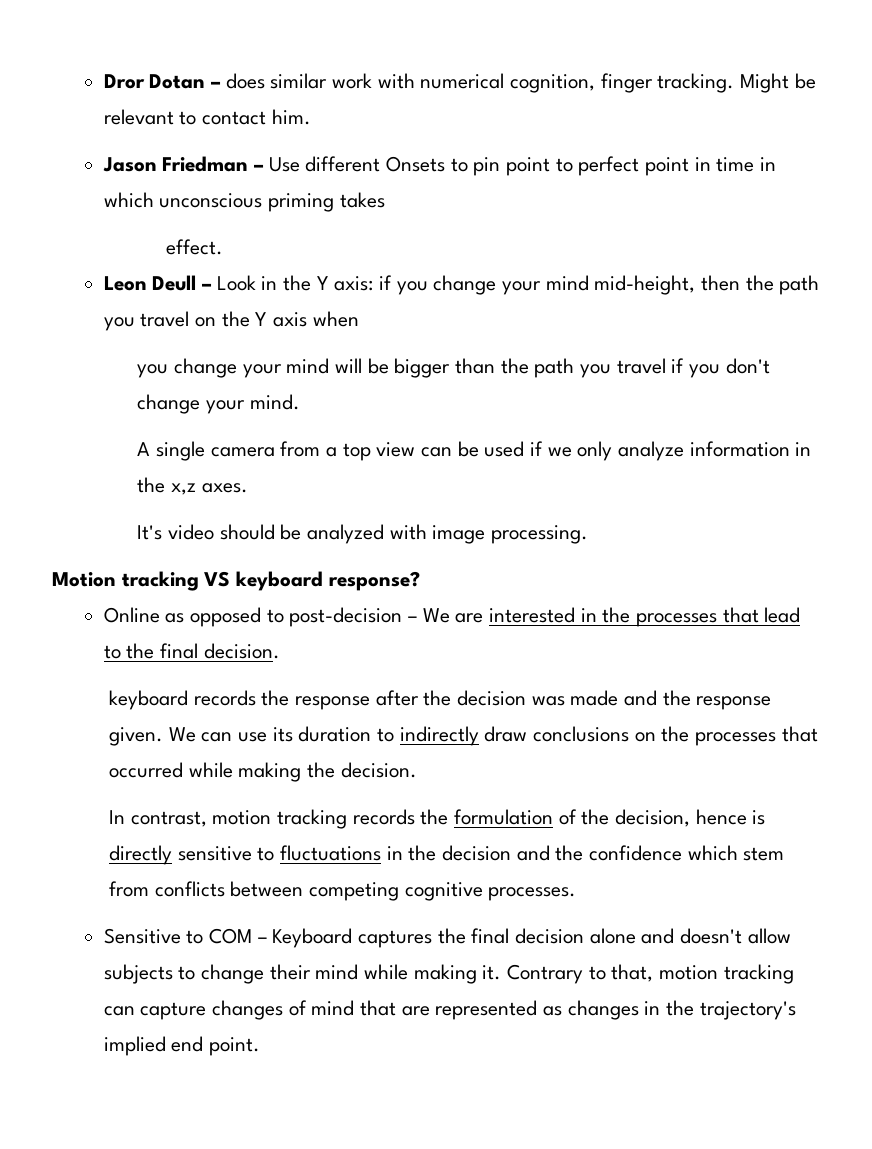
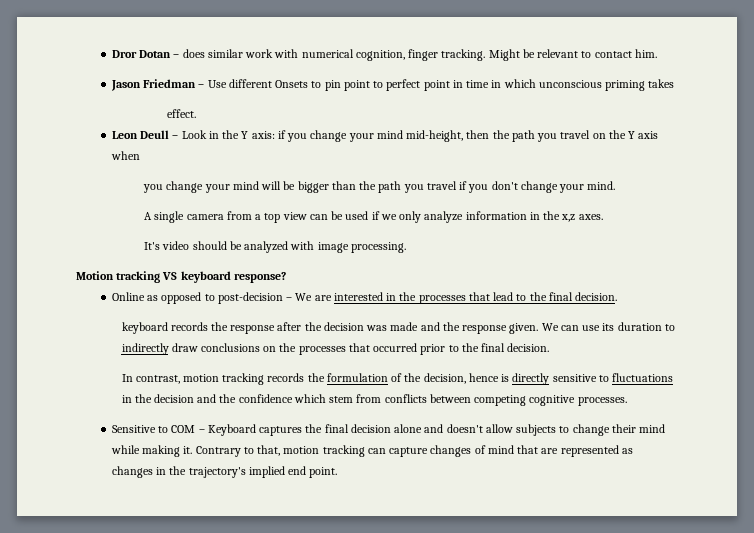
[188,762,335,782] while making the -> [420,343,506,355] prior to the final

